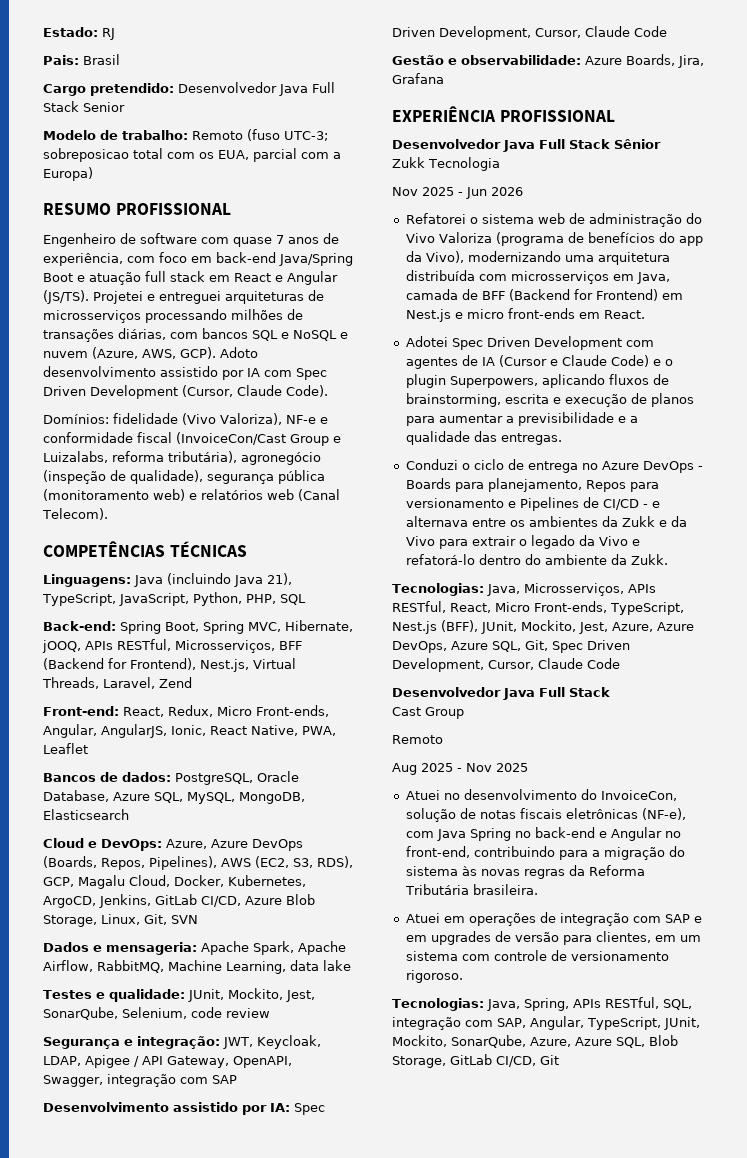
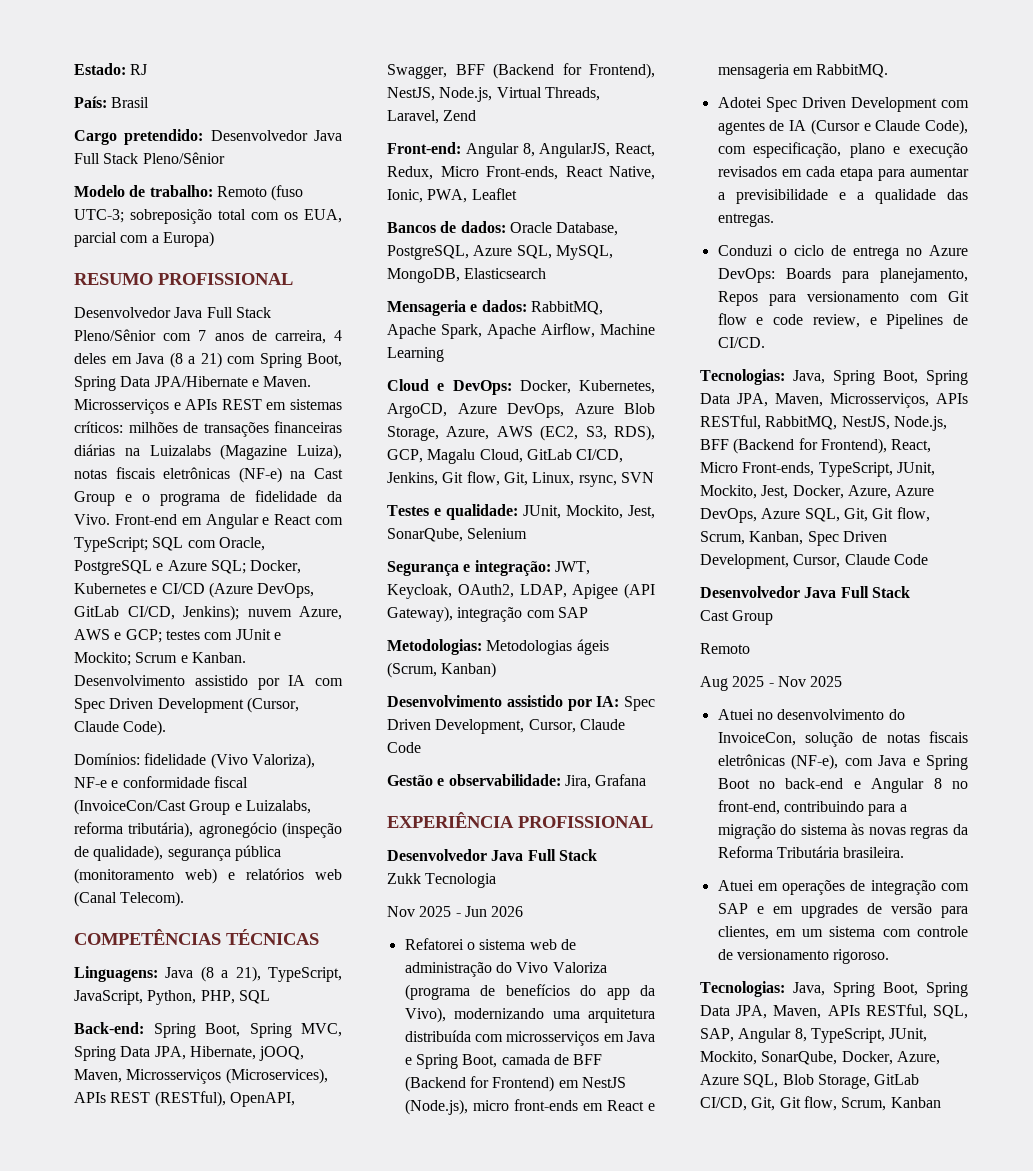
[43,55,79,65] Pais: -> [74,96,107,108] País:
[83,102,125,112] Senior -> [142,152,225,164] Pleno/Sênior
[43,148,129,162] sobreposicao -> [130,209,212,224] sobreposição
[43,233,339,247] [43,252,353,266] [43,271,338,285] [43,290,324,304] [43,309,303,323] [43,328,348,342] [43,347,258,359] [43,366,156,377] Engenheiro de software com quase 7 anos de experiência, com foco em back-end Java/Spring Boot e atuação full stack em React e Angular (JS/TS). Projetei e entreguei arquiteturas de microsserviços processando milhões de transações diárias, com bancos SQL e NoSQL e nuvem (Azure, AWS, GCP). Adoto desenvolvimento -> [74,307,271,318] [74,329,342,344] [74,352,342,368] [74,376,312,391] [74,399,342,414] [74,421,342,437] [74,444,342,460] [74,467,343,483] [74,490,342,506] [74,514,343,529] [74,537,265,552] [74,560,302,575] [74,582,315,598] [74,605,342,621] [74,629,281,643] [74,652,246,666] [74,675,185,686] Desenvolvedor Java Full Stack Pleno/Sênior com 7 anos de carreira, 4 deles em Java (8 a 21) com Spring Boot, Spring Data JPA/Hibernate e Maven. Microsserviços e APIs REST em sistemas críticos: milhões de transações financeiras diárias na Luizalabs (Magazine Luiza), notas fiscais eletrônicas (NF-e) na Cast Group e o programa de fidelidade da Vivo. Front-end em Angular e React com TypeScript; SQL com Oracle, PostgreSQL e Azure SQL; Docker, Kubernetes e CI/CD (Azure DevOps, GitLab CI/CD, Jenkins); nuvem Azure, AWS e GCP; testes com JUnit e Mockito; Scrum e Kanban. Desenvolvimento
[167,573,263,587] (incluindo Java -> [200,966,229,982] (8 a
[285,620,353,632] [42,639,302,653] [43,658,249,672] Hibernate, jOOQ, APIs RESTful, Microsserviços, BFF (Backend for Frontend), Nest.js, -> [74,1046,305,1061] [74,1068,328,1084] [74,1091,295,1107] [387,63,655,79] [387,87,493,102] Spring Data JPA, Hibernate, jOOQ, Maven, Microsserviços (Microservices), APIs REST (RESTful), OpenAPI, Swagger, BFF (Backend for Frontend), NestJS, Node.js,
(119, 711) none -> [465,143,611,158] Angular 8, AngularJS,
[43,724,206,738] Angular, AngularJS, Ionic, -> (558, 173) none
(298, 730) none -> [387,189,423,203] Ionic,
[175,773,253,785] PostgreSQL, -> (506, 227) none
(109, 796) none -> [387,245,469,260] PostgreSQL,
[43,838,303,851] [43,856,217,870] Cloud e DevOps: Azure, Azure DevOps (Boards, Repos, Pipelines), -> [387,300,603,316] [387,323,655,339] [387,347,444,362] [387,379,655,395] [387,403,655,418] [387,426,490,441] Mensageria e dados: RabbitMQ, Apache Spark, Apache Airflow, Machine Learning // Cloud e DevOps: Docker, Kubernetes, ArgoCD, Azure DevOps, Azure Blob Storage, Azure,
[174,875,306,887] [43,894,315,908] [43,914,198,927] [43,941,346,955] [43,960,351,974] Docker, Kubernetes, ArgoCD, Jenkins, GitLab CI/CD, Azure Blob Storage, Linux, Git, SVN // Dados e mensageria: Apache Spark, Apache Airflow, RabbitMQ, Machine Learning, data lake -> [526,449,624,463] [387,471,654,487] GitLab CI/CD, Jenkins, Git flow, Git, Linux, rsync, SVN
[122,1007,270,1019] Selenium, code review -> [467,528,528,539] Selenium
(321, 1042) none -> [457,584,514,598] OAuth2,
[134,1056,292,1068] [43,1074,237,1087] / API Gateway, OpenAPI, Swagger, integração com SAP -> [624,583,655,599] [387,606,588,622] [387,639,609,655] [387,662,497,678] (API Gateway), integração com SAP // Metodologias: Metodologias ágeis (Scrum, Kanban)
[585,54,675,66] Azure Boards, -> (561, 780) none
[614,139,661,149] Sênior -> (597, 855) none
[636,272,670,284] Java, -> [627,1031,655,1042] [404,1054,498,1069] Java e Spring Boot,
[405,309,463,322] Nest.js e -> [581,1077,626,1088] [404,1099,468,1115] NestJS (Node.js),
[603,310,645,319] React. -> [606,1100,655,1111] [717,64,889,79] React e mensageria em RabbitMQ.
[610,355,673,367] [405,374,669,388] [405,393,694,407] Code) e o plugin Superpowers, aplicando fluxos de brainstorming, escrita e execução de planos -> [925,119,968,135] [717,142,968,158] [717,166,873,181] Code), com especificação, plano e execução revisados em cada etapa
[642,461,703,473] DevOps - -> [717,268,775,283] DevOps:
[507,497,660,511] [405,516,687,527] [405,535,640,549] [405,554,668,565] [392,583,656,596] [392,601,446,613] e Pipelines de CI/CD - e alternava entre os ambientes da Zukk e da Vivo para extrair o legado da Vivo e refatorá-lo dentro do ambiente da Zukk. // Tecnologias: Java, Microsserviços, APIs RESTful, -> [909,291,969,302] [717,313,968,329] [717,337,765,348] [700,369,968,385] [700,393,968,408] [700,415,947,431] [700,438,887,454] com Git flow e code review, e Pipelines de CI/CD. // Tecnologias: Java, Spring Boot, Spring Data JPA, Maven, Microsserviços, APIs RESTful, RabbitMQ, NestJS, Node.js, BFF (Backend for Frontend),
[392,620,608,634] Nest.js (BFF), JUnit, Mockito, Jest, -> [896,462,935,476] [700,485,844,499] JUnit, Mockito, Jest, Docker,
(548, 645) none -> [872,507,930,522] [700,531,804,545] Git flow, Scrum, Kanban,
[469,828,511,841] Spring -> [912,755,968,770] [717,778,750,789] e Spring Boot
(662, 834) none -> [933,778,942,789] 8
[523,997,692,1011] [392,1016,584,1030] Spring, APIs RESTful, SQL, integração com SAP, Angular, -> [833,982,968,997] [700,1004,968,1019] [700,1028,807,1043] Spring Boot, Spring Data JPA, Maven, APIs RESTful, SQL, SAP, Angular 8,
(526, 1041) none -> [841,1051,893,1065] Docker,
[540,1055,559,1065] Git -> [751,1096,941,1111] Git, Git flow, Scrum, Kanban

